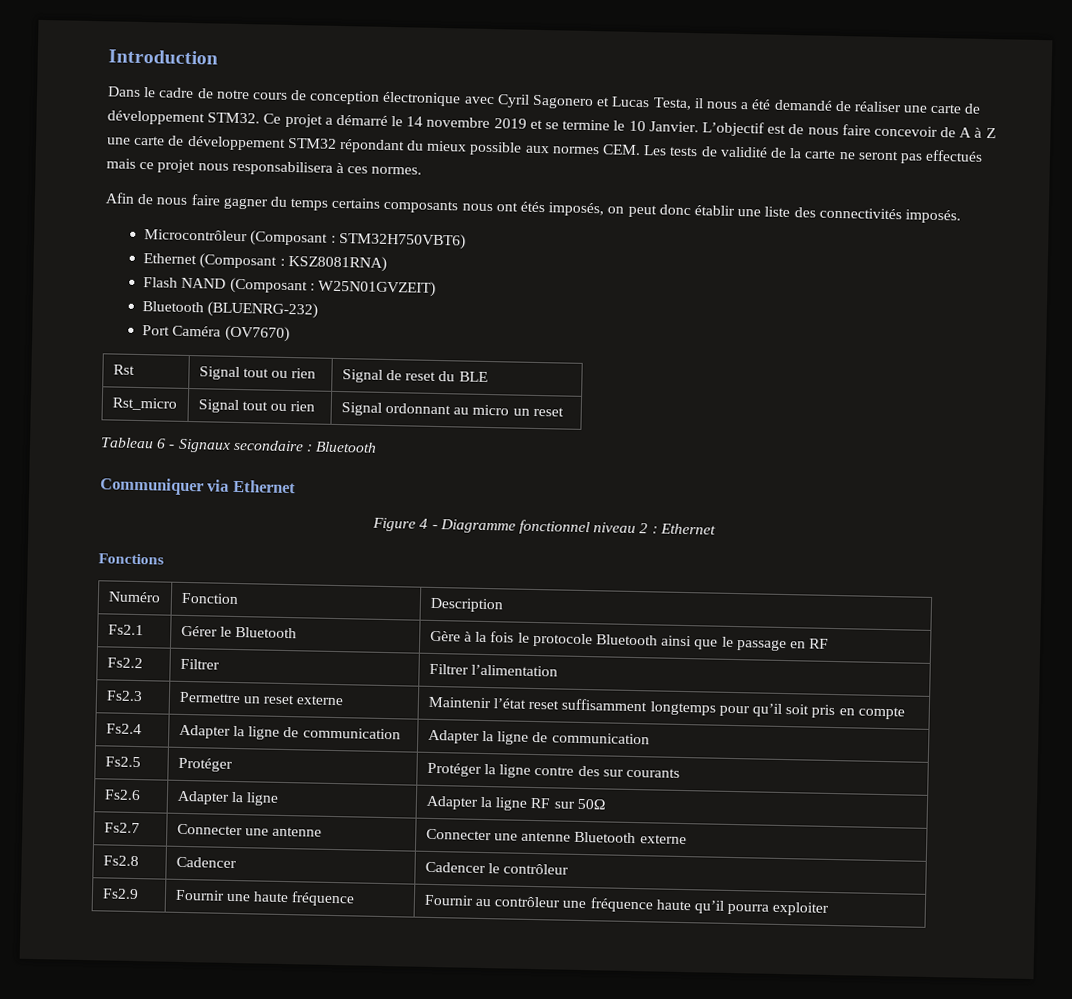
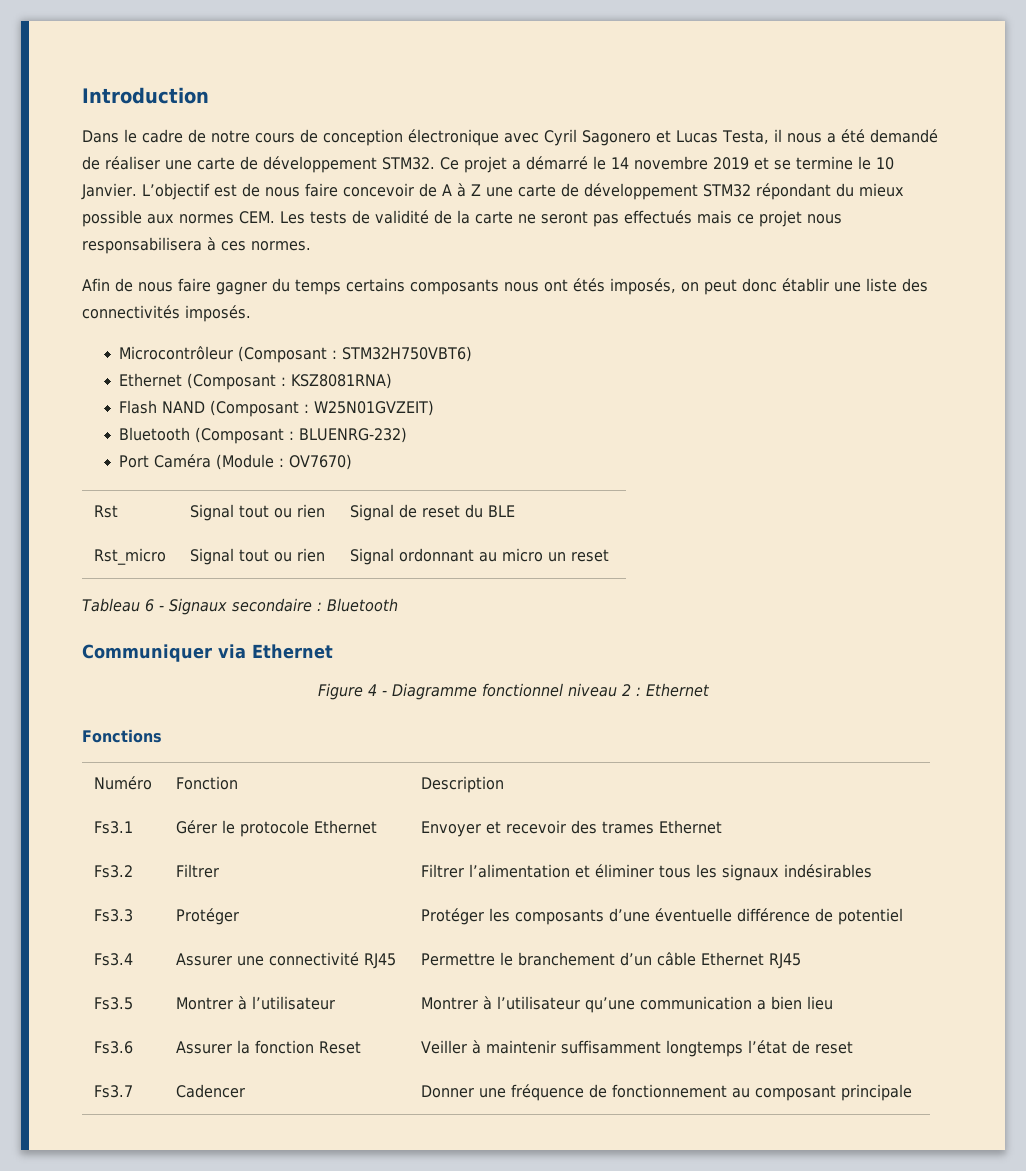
[207,301,319,319] (BLUENRG-232) -> [195,427,408,444] (Composant : BLUENRG-232)
[224,325,290,343] (OV7670) -> [216,454,353,470] (Module : OV7670)
[107,624,144,636] Fs2.1 -> [93,821,133,834] Fs3.1
[235,626,298,639] [429,630,830,652] [106,657,143,669] [179,658,220,670] [428,663,559,677] [105,690,143,702] [178,691,345,706] [427,696,905,720] [105,723,142,735] [178,724,401,740] [427,729,650,745] [104,756,141,768] [177,757,233,772] [426,762,680,778] [103,789,141,801] [176,790,280,806] [425,795,606,811] [103,822,140,834] [176,823,323,837] [425,828,687,845] [102,855,139,867] [175,856,237,869] [424,861,570,875] [101,888,139,900] [174,889,356,907] [423,894,830,916] Bluetooth | Gère à la fois le protocole Bluetooth ainsi que le passage en RF // Fs2.2 | Filtrer | Filtrer l’alimentation // Fs2.3 | Permettre un reset externe | Maintenir l’état reset suffisamment longtemps pour qu’il soit pris en compte // Fs2.4 | Adapter la ligne de communication | Adapter la ligne de communication // Fs2.5 | Protéger | Protéger la ligne contre des sur courants // Fs2.6 | Adapter la ligne | Adapter la ligne RF sur 50Ω // Fs2.7 | Connecter une antenne | Connecter une antenne Bluetooth externe // Fs2.8 | Cadencer | Cadencer le contrôleur // Fs2.9 | Fournir une haute fréquence | Fournir au contrôleur une fréquence haute qu’il pourra exploiter -> [239,820,377,837] [420,820,722,837] [93,865,133,878] [175,864,219,878] [420,864,872,881] [93,909,133,922] [175,908,239,925] [420,908,903,925] [93,953,133,966] [175,952,396,969] [420,952,801,969] [93,997,133,1010] [175,996,335,1010] [420,996,833,1013] [93,1041,133,1054] [175,1040,361,1054] [420,1040,853,1057] [93,1085,133,1098] [175,1084,245,1098] [420,1084,912,1101] protocole Ethernet | Envoyer et recevoir des trames Ethernet // Fs3.2 | Filtrer | Filtrer l’alimentation et éliminer tous les signaux indésirables // Fs3.3 | Protéger | Protéger les composants d’une éventuelle différence de potentiel // Fs3.4 | Assurer une connectivité RJ45 | Permettre le branchement d’un câble Ethernet RJ45 // Fs3.5 | Montrer à l’utilisateur | Montrer à l’utilisateur qu’une communication a bien lieu // Fs3.6 | Assurer la fonction Reset | Veiller à maintenir suffisamment longtemps l’état de reset // Fs3.7 | Cadencer | Donner une fréquence de fonctionnement au composant principale

